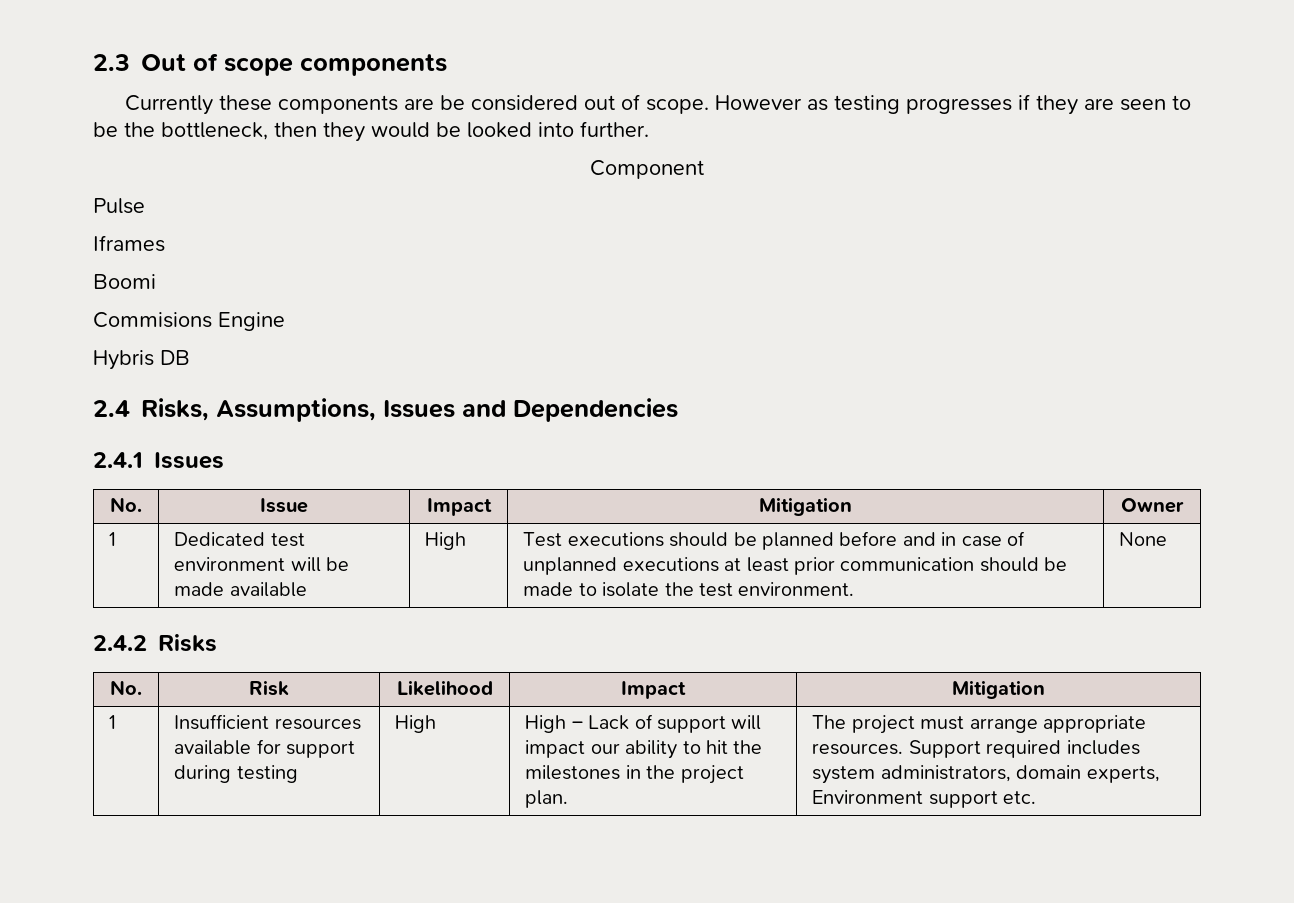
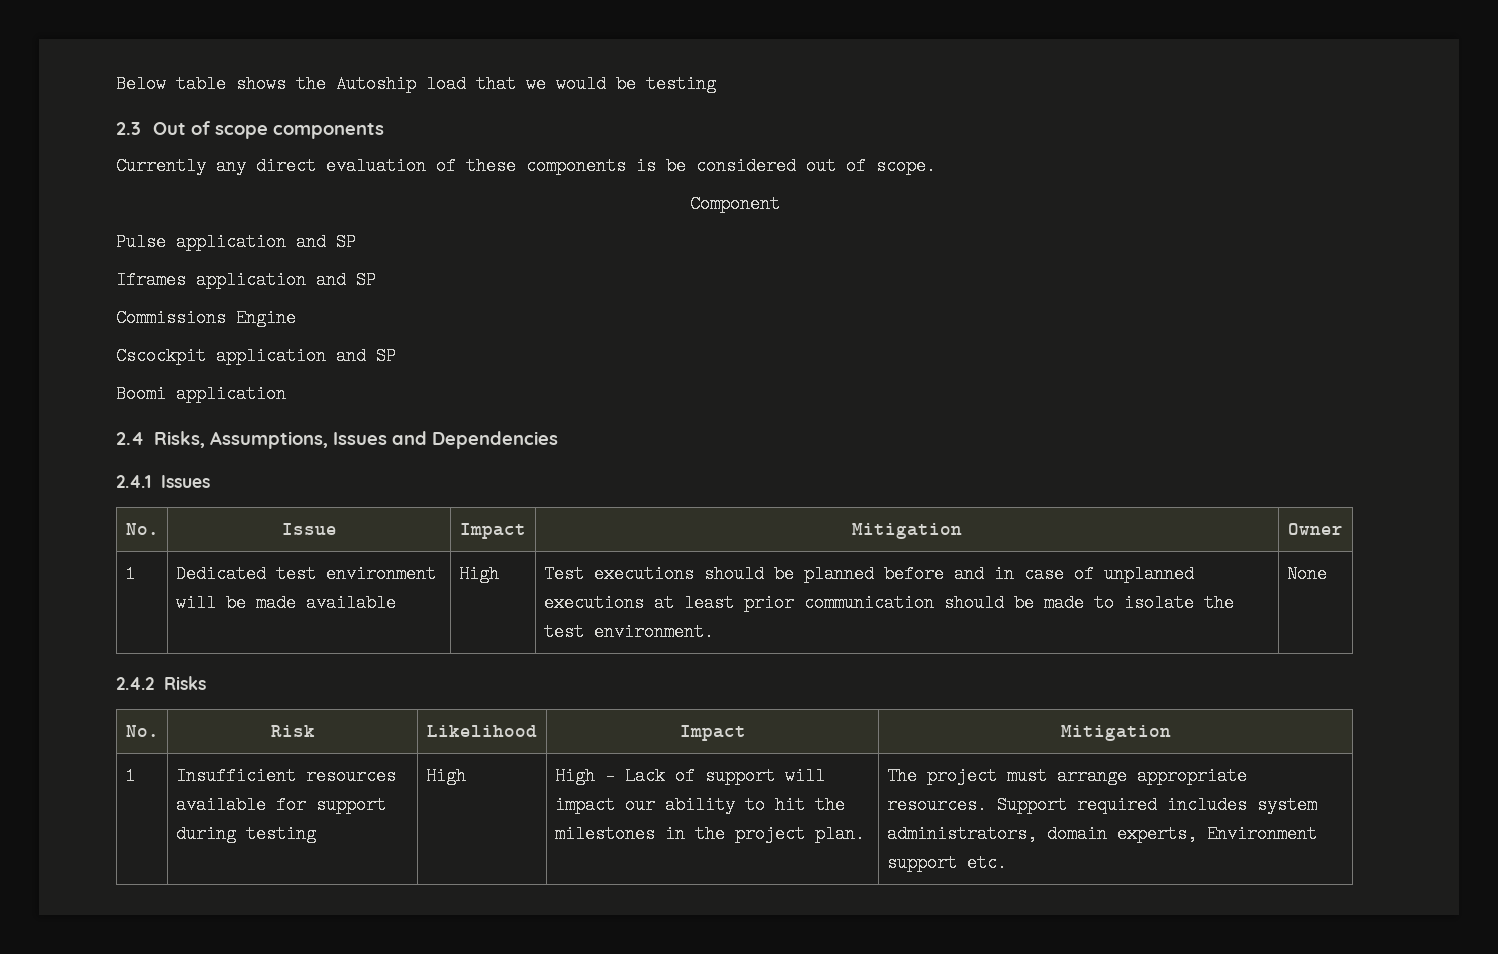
(93, 62) none -> [116,75,716,93] Below table shows the Autoship load that we would be testing //
(214, 105) none -> [216,157,456,175] any direct evaluation of
[404,98,435,110] are -> [636,157,656,175] is
[715,94,1192,115] [93,121,649,142] [590,160,704,179] [93,198,145,214] [93,235,165,252] [93,274,156,289] [93,312,285,331] [93,350,190,370] However as testing progresses if they are seen to be the bottleneck, then they would be looked into further. // Component // Pulse // Iframes // Boomi // Commisions Engine // Hybris DB -> [689,195,780,213] [116,233,356,251] [116,271,376,289] [116,309,296,327] [116,347,396,365] [116,385,286,403] // Component // Pulse application and SP // Iframes application and SP // Commissions Engine // Cscockpit application and SP // Boomi application

